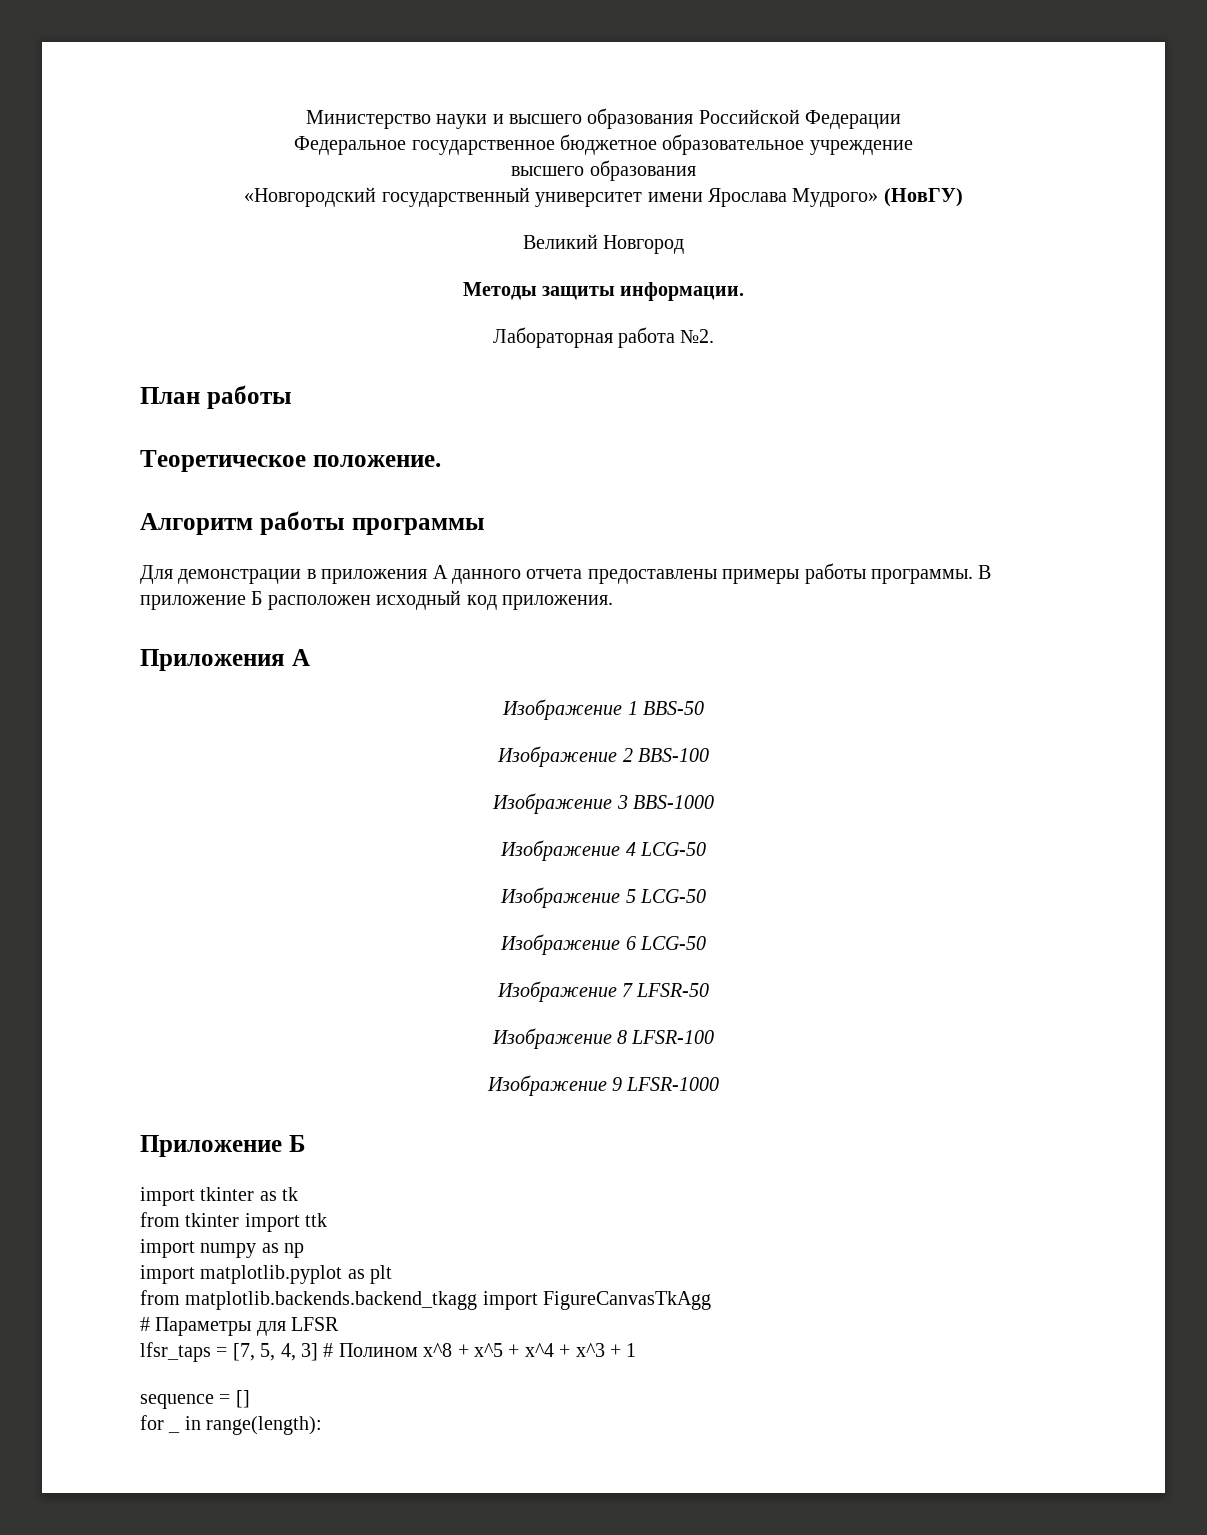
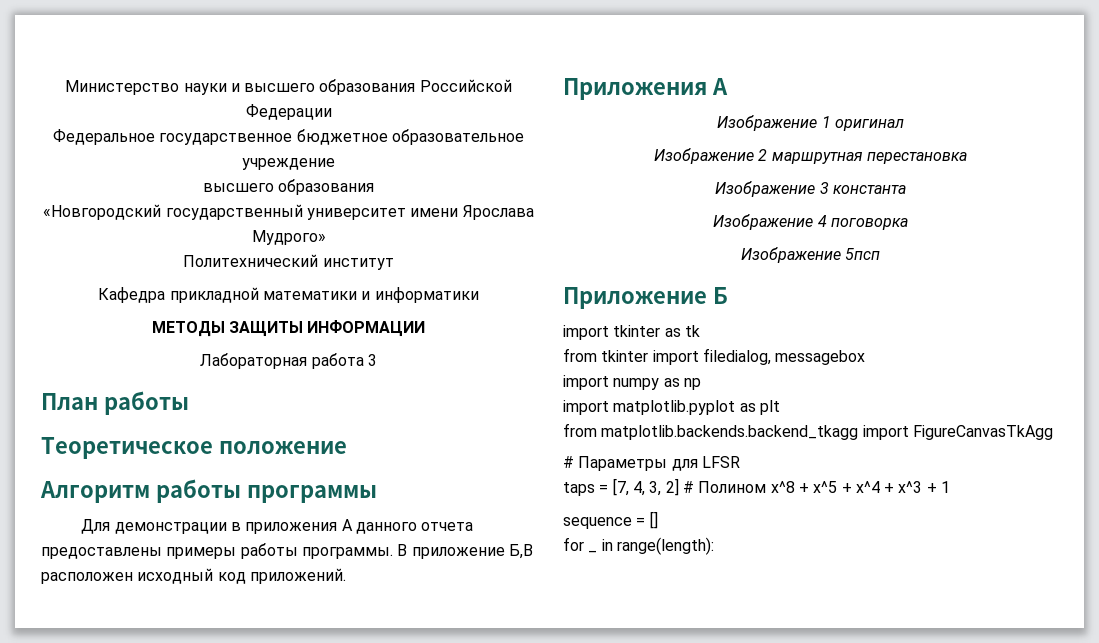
[883,188,963,207] [522,234,685,254] [462,282,745,301] (НовГУ) // Великий Новгород // Методы защиты информации. -> [183,254,394,270] [98,287,479,303] [151,320,426,337] // Политехнический институт // Кафедра прикладной математики и информатики // МЕТОДЫ ЗАЩИТЫ ИНФОРМАЦИИ
[680,329,715,343] №2. -> [367,354,377,366] 3
[312,455,441,467] положение. -> [218,441,347,454] положение
[251,591,263,605] Б -> [508,544,533,559] Б,В
[502,595,613,610] приложения. -> [249,568,346,584] приложений.
[642,701,704,715] BBS-50 -> [834,119,904,131] оригинал
[637,748,709,762] BBS-100 -> [771,152,967,164] маршрутная перестановка
[632,795,714,809] BBS-1000 -> [832,185,906,194] константа
[639,842,706,856] [500,887,706,908] [500,934,706,955] [496,981,710,1002] [491,1028,715,1049] [486,1075,720,1096] LCG-50 // Изображение 5 LCG-50 // Изображение 6 LCG-50 // Изображение 7 LFSR-50 // Изображение 8 LFSR-100 // Изображение 9 LFSR-1000 -> [830,218,908,230] [740,247,881,263] поговорка // Изображение 5псп
[305,1213,328,1227] ttk -> [702,348,866,365] filedialog, messagebox
[140,1342,211,1362] lfsr_taps -> [563,482,595,496] taps
[260,1343,318,1361] 5, 4, 3] -> [632,478,679,496] 4, 3, 2]

